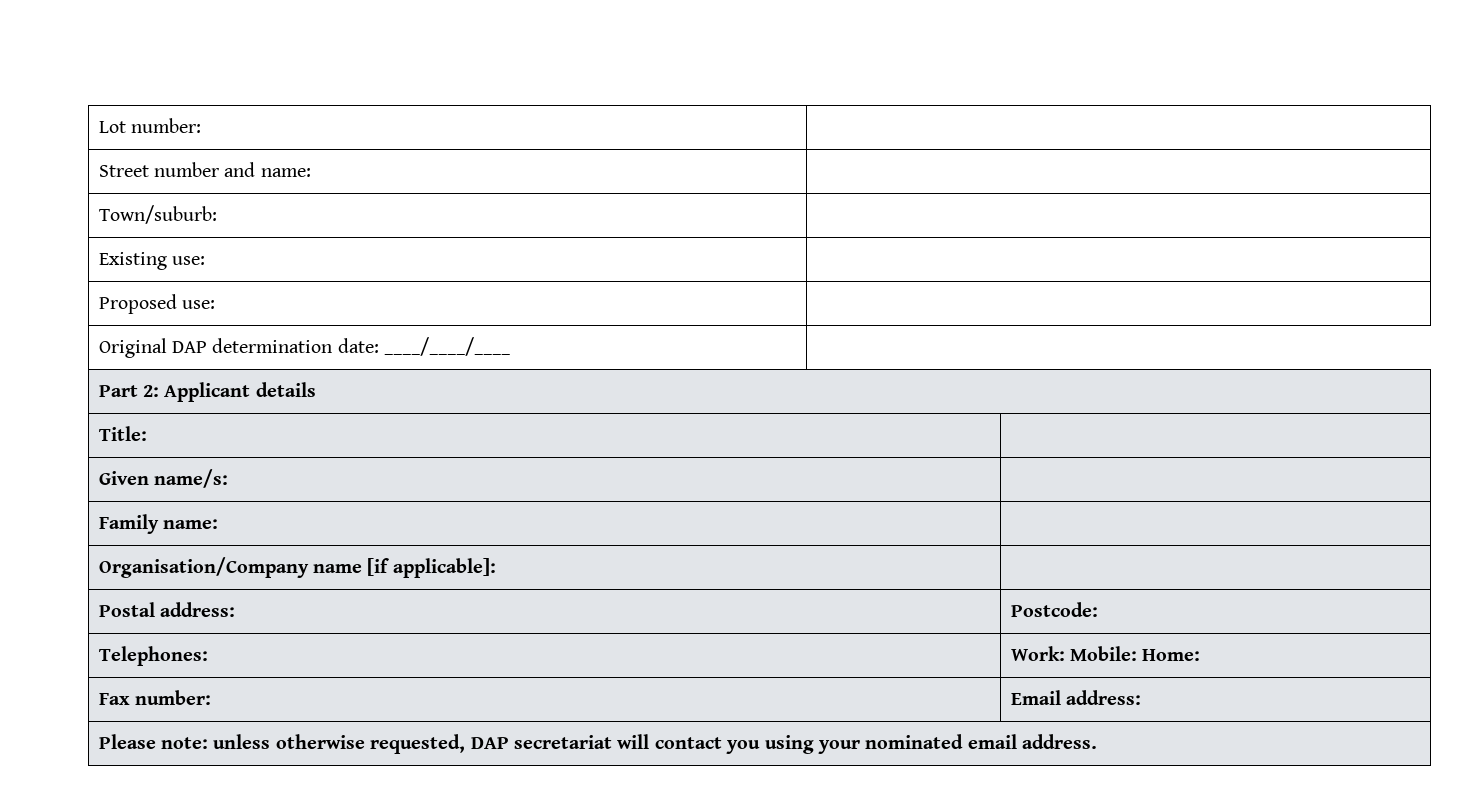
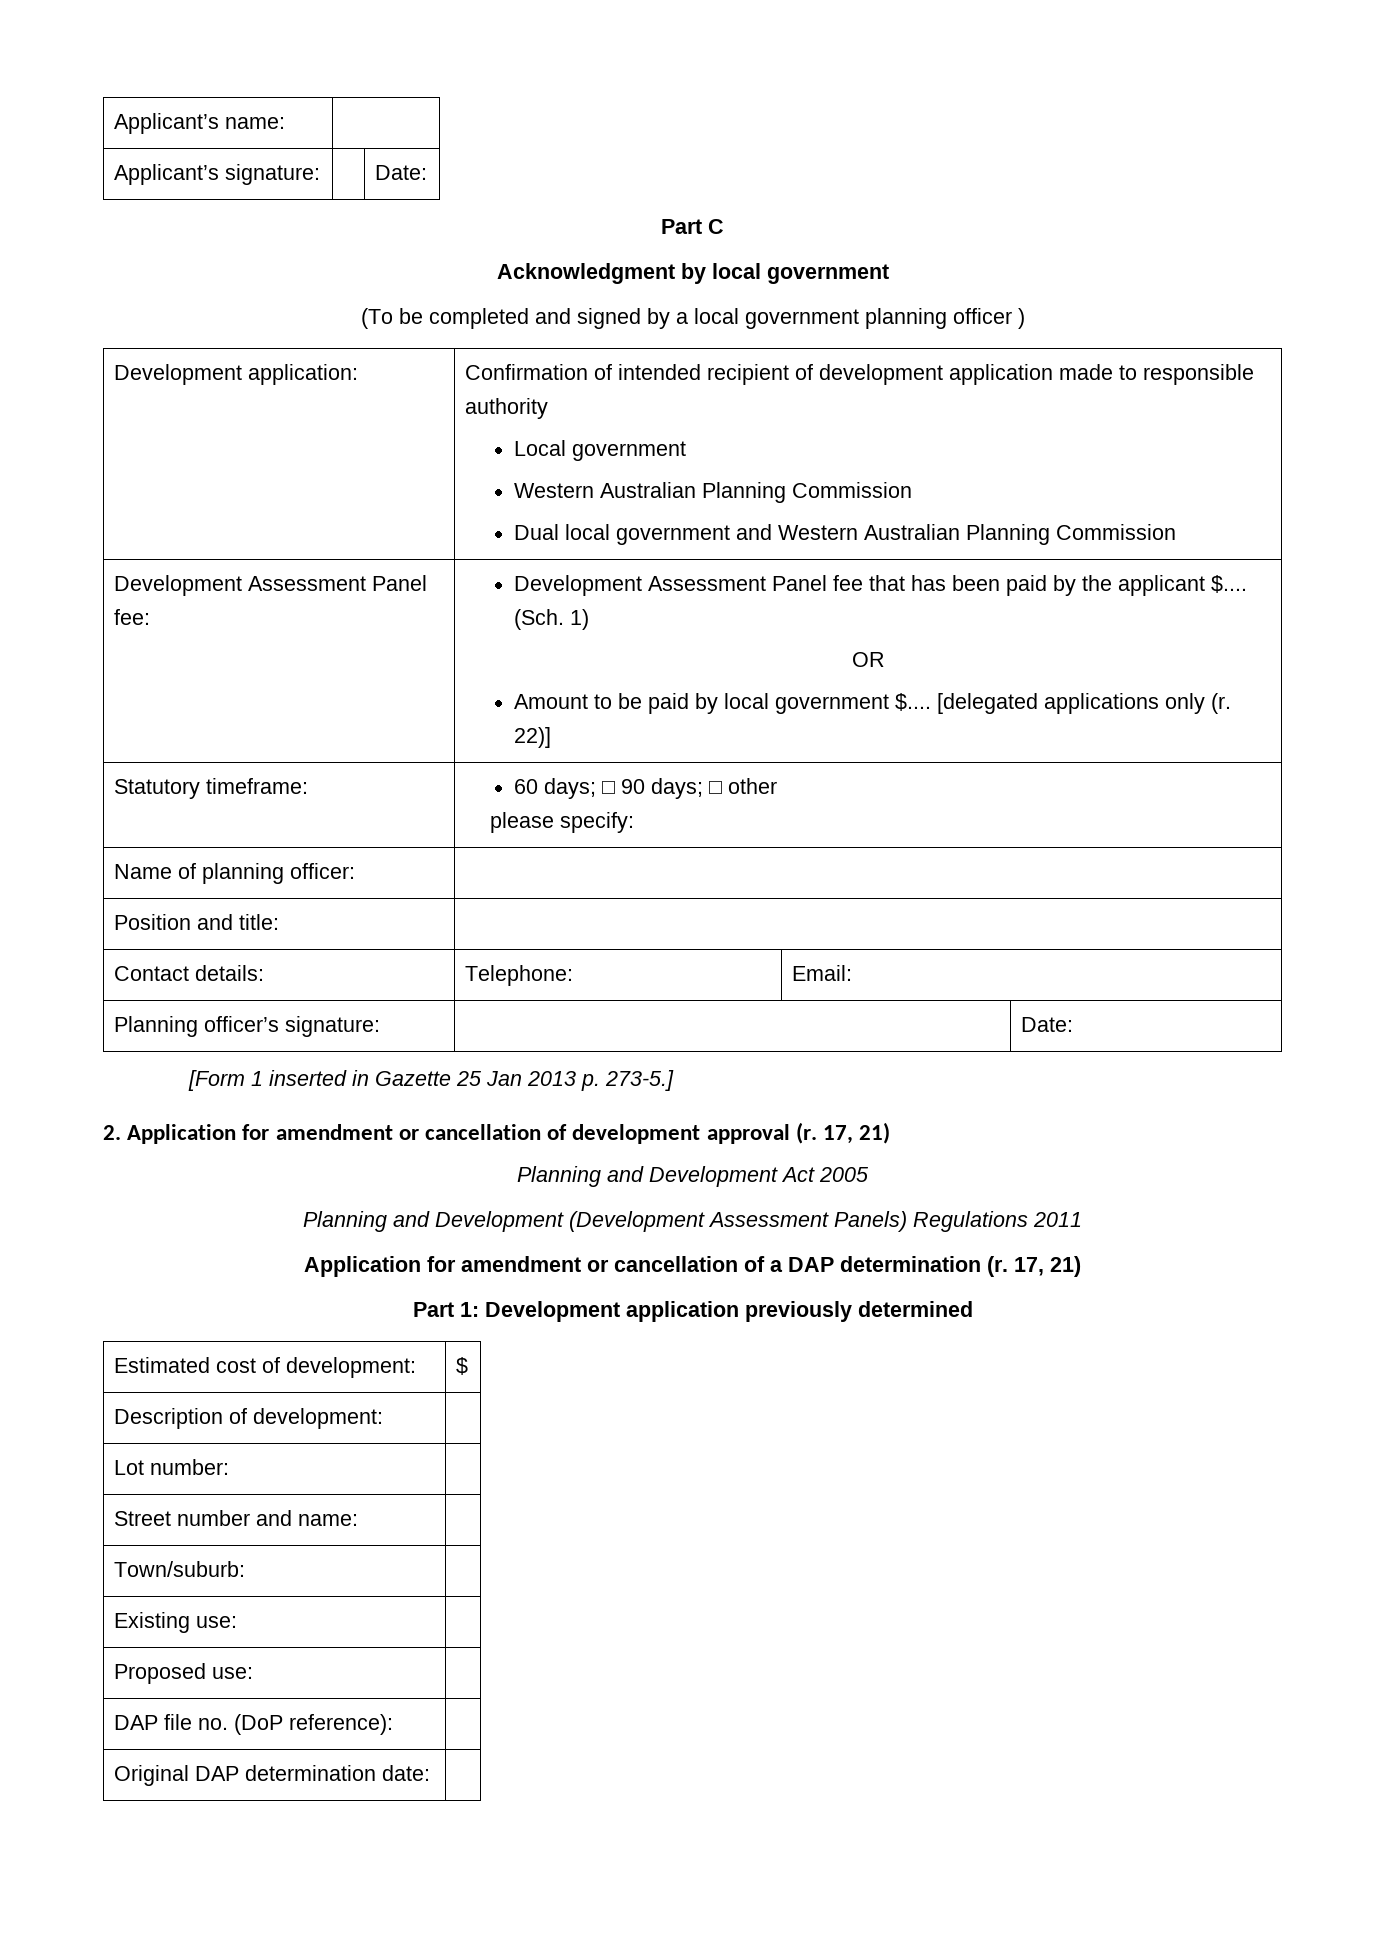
(98, 127) none -> [113,113,285,134] [113,164,320,185] [374,165,427,180] [661,219,724,234] [496,263,889,284] [360,308,1025,329] [113,364,358,385] [464,364,1254,385] [464,398,548,419] [514,440,687,461] [514,482,913,503] [514,524,1177,545] [113,575,427,596] [113,609,150,625] [514,575,1248,596] [514,609,590,630] [851,652,885,667] [514,693,1232,714] [514,727,552,748] [113,778,308,799] [514,778,778,799] [490,812,635,833] [113,863,355,884] [113,914,279,930] [113,965,264,981] [464,965,573,986] [791,965,852,981] [113,1016,380,1037] [1020,1017,1073,1032] [187,1070,674,1091] [103,1122,891,1144] [517,1166,869,1187] [303,1211,1082,1232] [304,1256,1081,1277] [412,1301,973,1322] [113,1357,416,1378] [455,1357,468,1375] [113,1408,383,1429] Applicant’s name: | // Applicant’s signature: | | Date: // Part C // Acknowledgment by local government // (To be completed and signed by a local government planning officer ) // Development application: | Confirmation of intended recipient of development application made to responsible authority // Local government // Western Australian Planning Commission // Dual local government and Western Australian Planning Commission // Development Assessment Panel fee: | Development Assessment Panel fee that has been paid by the applicant $.... (Sch. 1) // OR // Amount to be paid by local government $.... [delegated applications only (r. 22)] // Statutory timeframe: | 60 days; □ 90 days; □ other // please specify: // Name of planning officer: | // Position and title: | // Contact details: | Telephone: | Email: // Planning officer’s signature: | | Date: // [Form 1 inserted in Gazette 25 Jan 2013 p. 273-5.] // 2. Application for amendment or cancellation of development approval (r. 17, 21) // Planning and Development Act 2005 // Planning and Development (Development Assessment Panels) Regulations 2011 // Application for amendment or cancellation of a DAP determination (r. 17, 21) // Part 1: Development application previously determined // Estimated cost of development: | $ // Description of development: | //
(215, 304) none -> [113,1714,393,1735] // DAP file no. (DoP reference): |
[384,337,511,356] [98,382,316,402] [98,426,147,441] [98,469,228,488] [98,514,218,534] [98,557,496,578] [98,602,235,617] [1010,602,1098,617] [98,646,208,666] [1010,646,1201,661] [98,690,211,705] [1010,690,1141,705] [98,734,1098,754] ____/____/____ // Part 2: Applicant details // Title: | // Given name/s: | // Family name: | // Organisation/Company name [if applicable]: | // Postal address: | Postcode: // Telephones: | Work: Mobile: Home: // Fax number: | Email address: // Please note: unless otherwise requested, DAP secretariat will contact you using your nominated email address. -> (430, 1773) |

